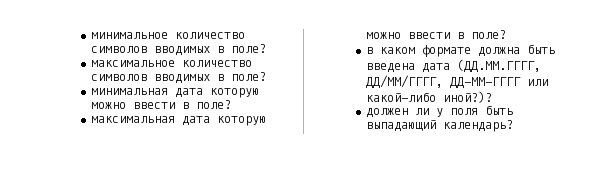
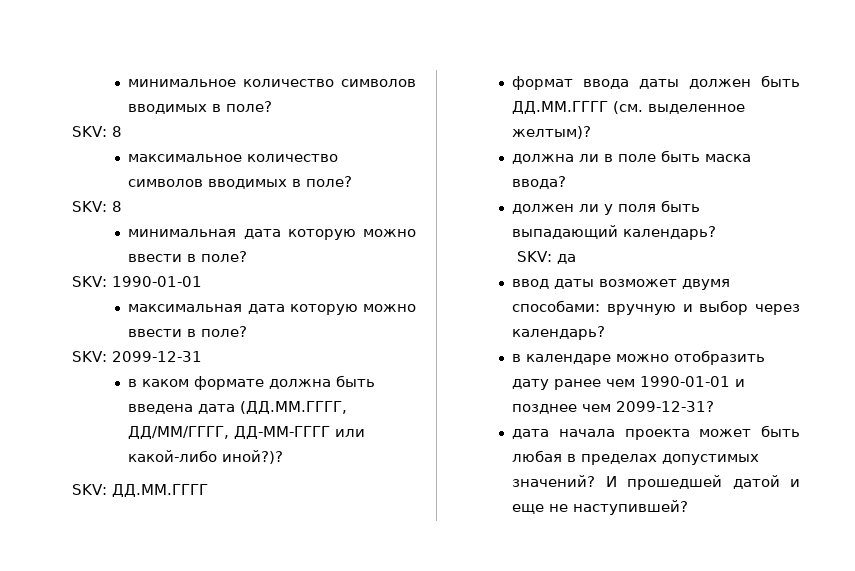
(266, 48) none -> [72,126,122,137] // SKV: 8
(266, 76) none -> [72,201,122,212] // SKV: 8
(231, 104) none -> [72,276,202,287] // SKV: 1990-01-01
(506, 34) none -> [72,351,202,362] // SKV: 2099-12-31
(492, 97) none -> [72,484,208,497] [512,75,800,90] [512,101,746,114] [512,126,592,139] [512,150,752,164] [512,176,567,189] // SKV: ДД.ММ.ГГГГ // формат ввода даты должен быть ДД.ММ.ГГГГ (см. выделенное желтым)? // должна ли в поле быть маска ввода?
(513, 126) none -> [516,251,576,264] [512,279,731,290] [512,300,800,315] [512,326,606,340] [512,350,766,365] [512,376,746,390] [512,401,715,414] [512,425,800,440] [512,450,760,465] [512,475,800,490] [512,500,689,515] // SKV: да // ввод даты возможет двумя способами: вручную и выбор через календарь? // в календаре можно отобразить дату ранее чем 1990-01-01 и позднее чем 2099-12-31? // дата начала проекта может быть любая в пределах допустимых значений? И прошедшей датой и еще не наступившей?

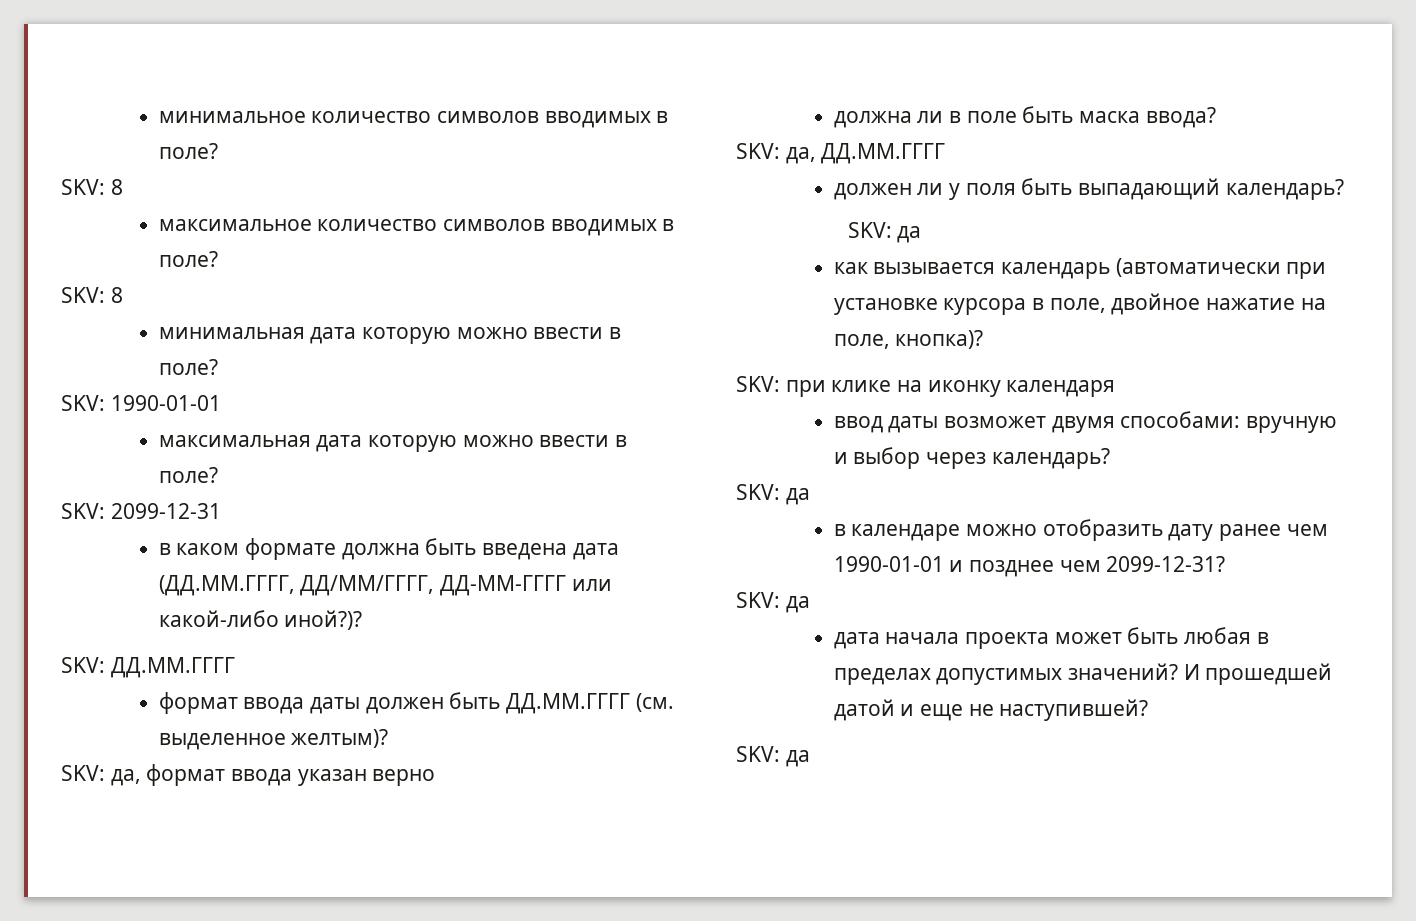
(592, 132) none -> [61,764,436,786] // SKV: да, формат ввода указан верно
(567, 182) none -> [736,143,946,164] // SKV: да, ДД.ММ.ГГГГ
(576, 259) none -> [833,258,1327,279] [833,293,1326,315] [833,330,984,349] [736,376,1116,397] // как вызывается календарь (автоматически при установке курсора в поле, двойное нажатие на поле, кнопка)? // SKV: при клике на иконку календаря
(606, 333) none -> [736,484,810,505] // SKV: да
(715, 406) none -> [736,592,810,613] // SKV: да
(689, 507) none -> [736,746,810,767] // SKV: да

